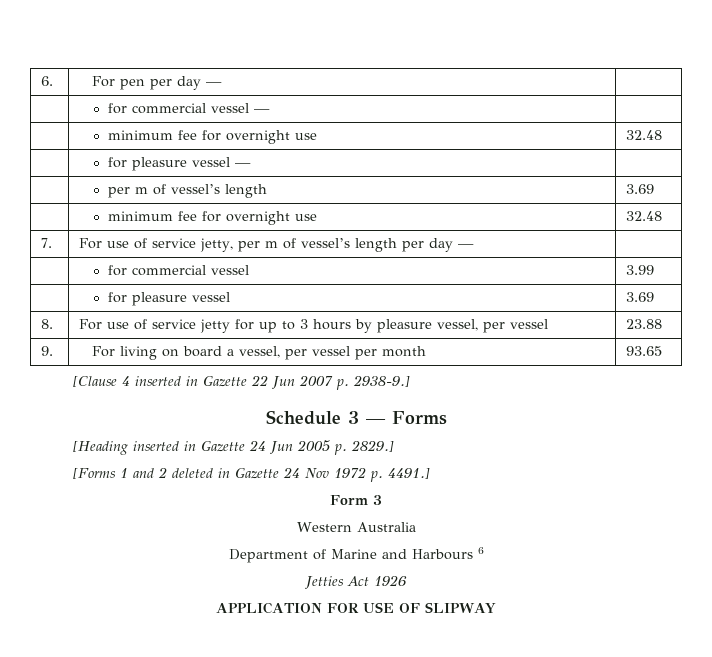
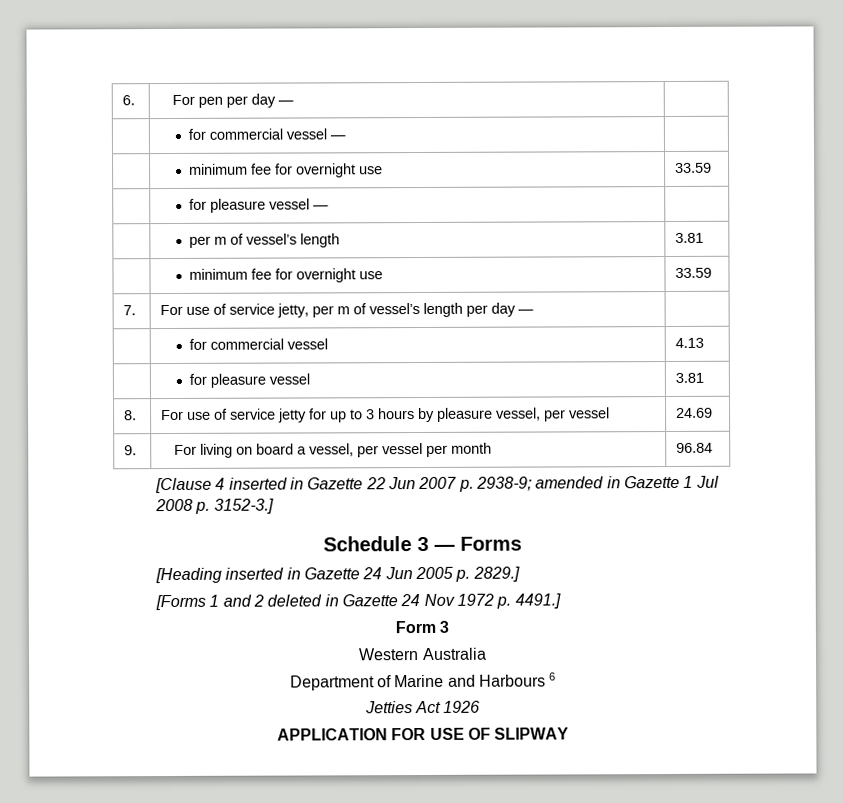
[625,130,662,140] 32.48 -> [675,162,713,173] 33.59
[625,184,654,194] [107,211,317,225] [625,211,662,221] 3.69 // | minimum fee for overnight use | 32.48 -> [675,232,705,243] [189,268,384,283] [675,267,713,278] 3.81 // | minimum fee for overnight use | 33.59
[625,265,654,275] 3.99 -> [675,337,705,348] 4.13
[625,292,654,302] 3.69 -> [675,372,705,383] 3.81
[625,319,662,329] 23.88 -> [676,407,714,418] 24.69
[625,346,662,356] 93.65 -> [676,442,714,453] 96.84
[352,375,410,387] 2938-9.] -> [475,475,719,491] [155,498,274,514] 2938-9; amended in Gazette 1 Jul 2008 p. 3152-3.]

